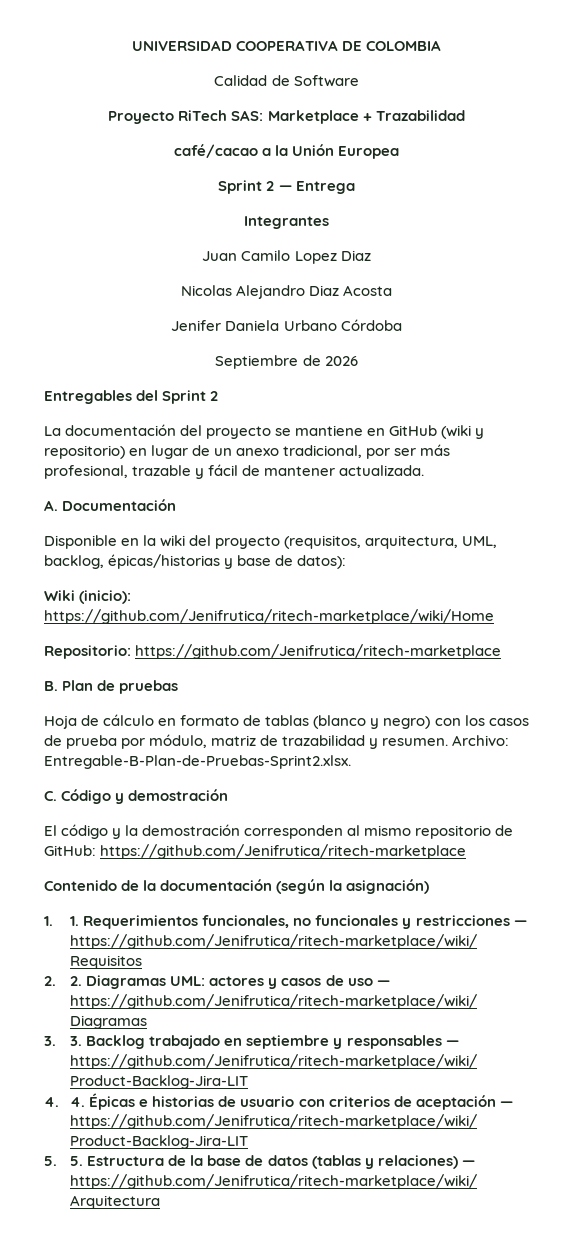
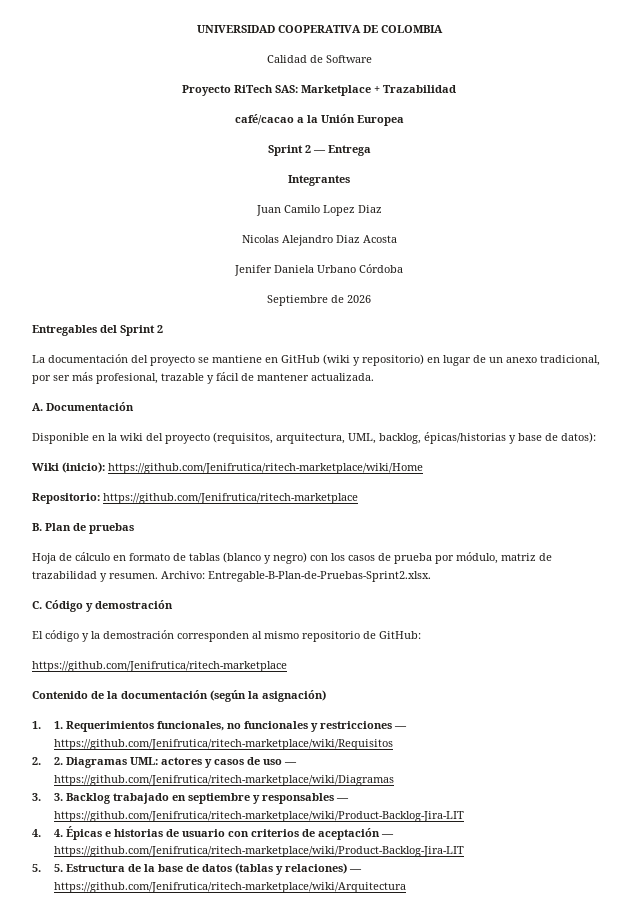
(96, 850) none -> (421, 635) //

